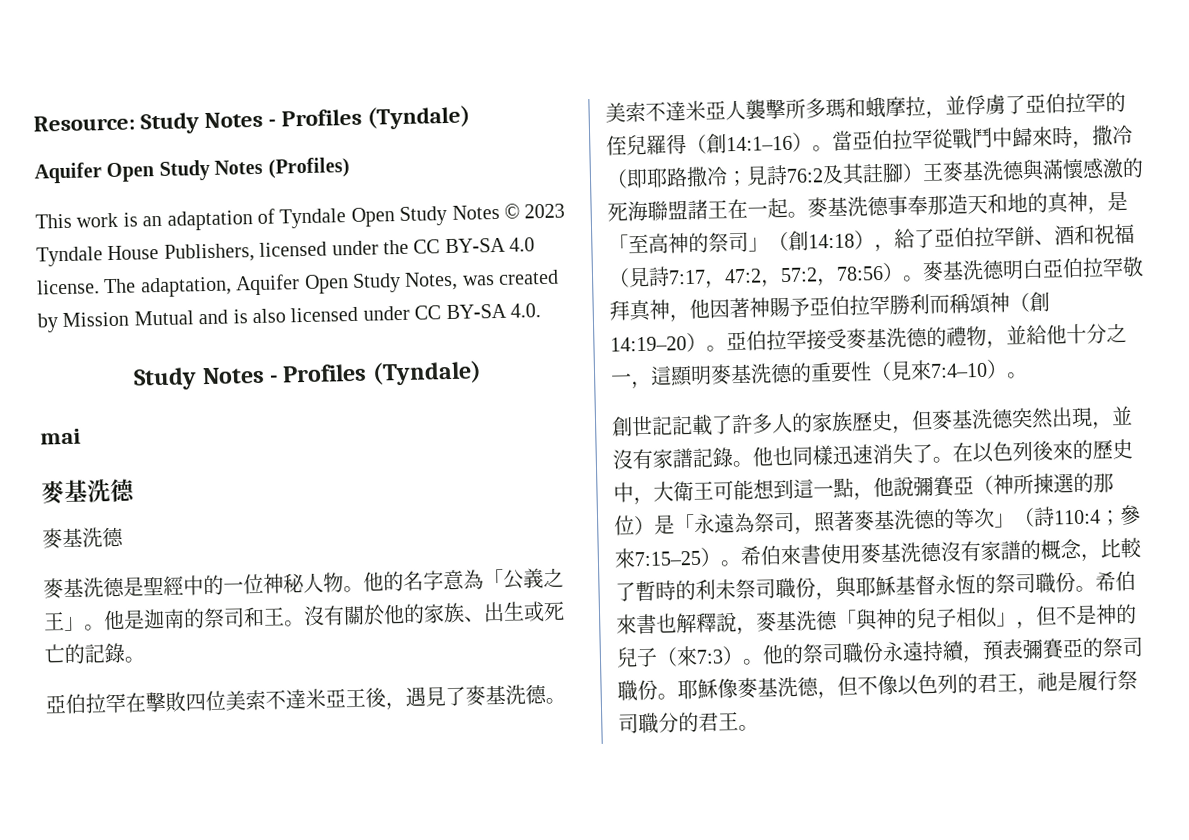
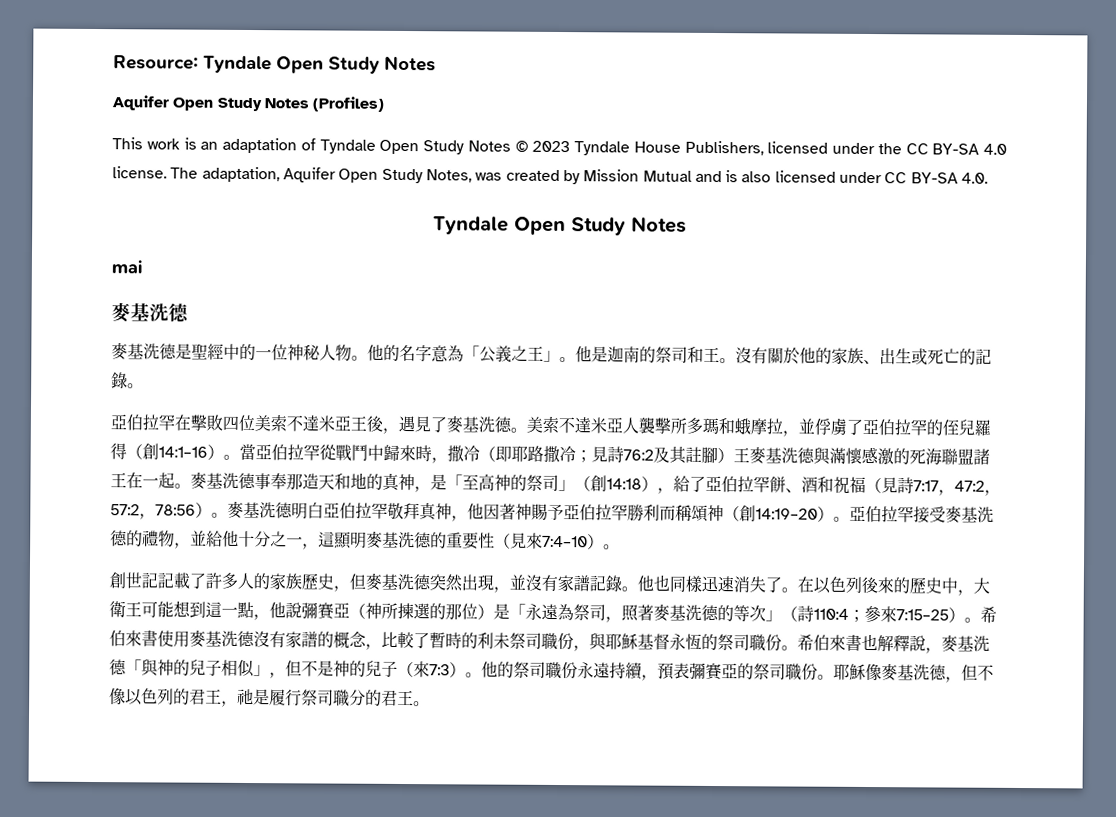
[140,105,471,135] Study Notes - Profiles (Tyndale) -> [203,55,436,74] Tyndale Open Study Notes
[133,360,482,391] Study Notes - Profiles (Tyndale) -> [432,216,687,236] Tyndale Open Study Notes
[43,576,125,600] // 麥基洗德 -> (177, 351) none

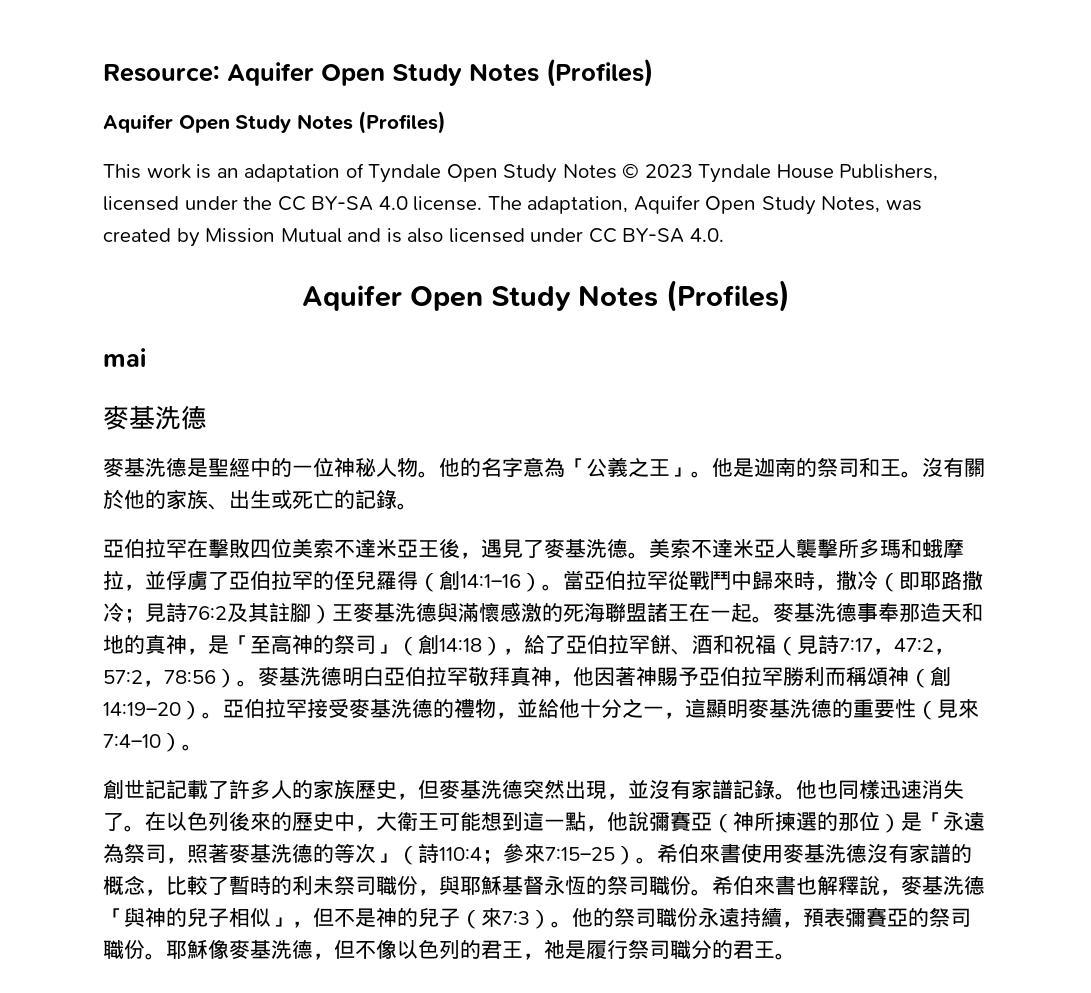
[203,55,436,74] Tyndale Open Study Notes -> [227,58,653,87] Aquifer Open Study Notes (Profiles)
[432,216,687,236] Tyndale Open Study Notes -> [301,280,790,312] Aquifer Open Study Notes (Profiles)

